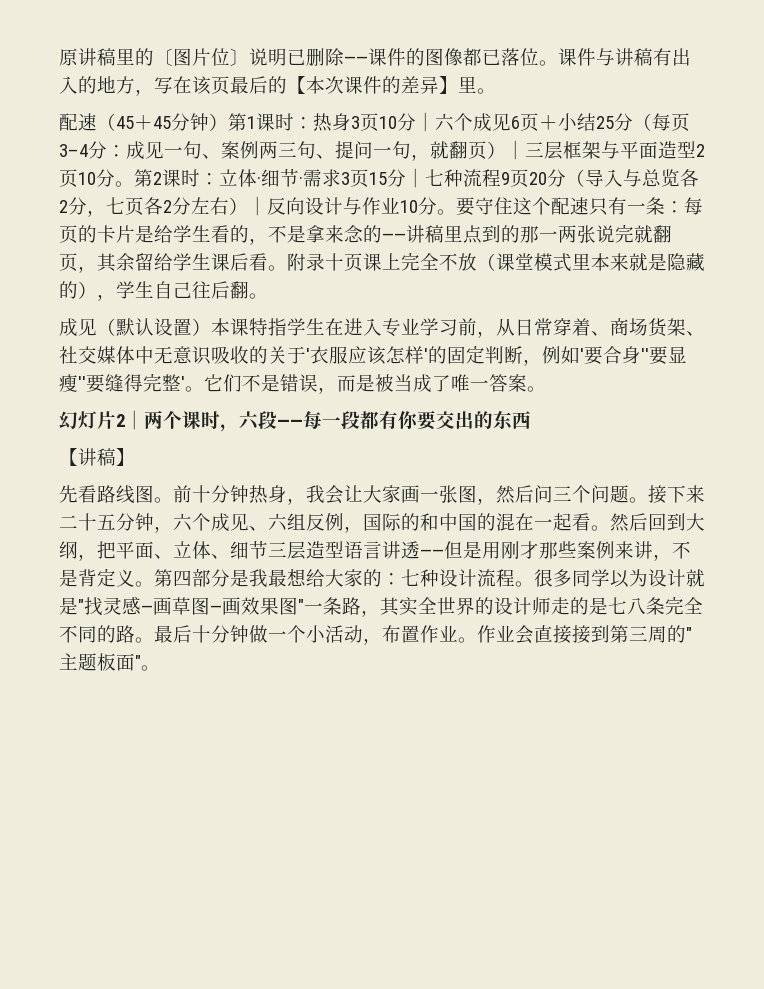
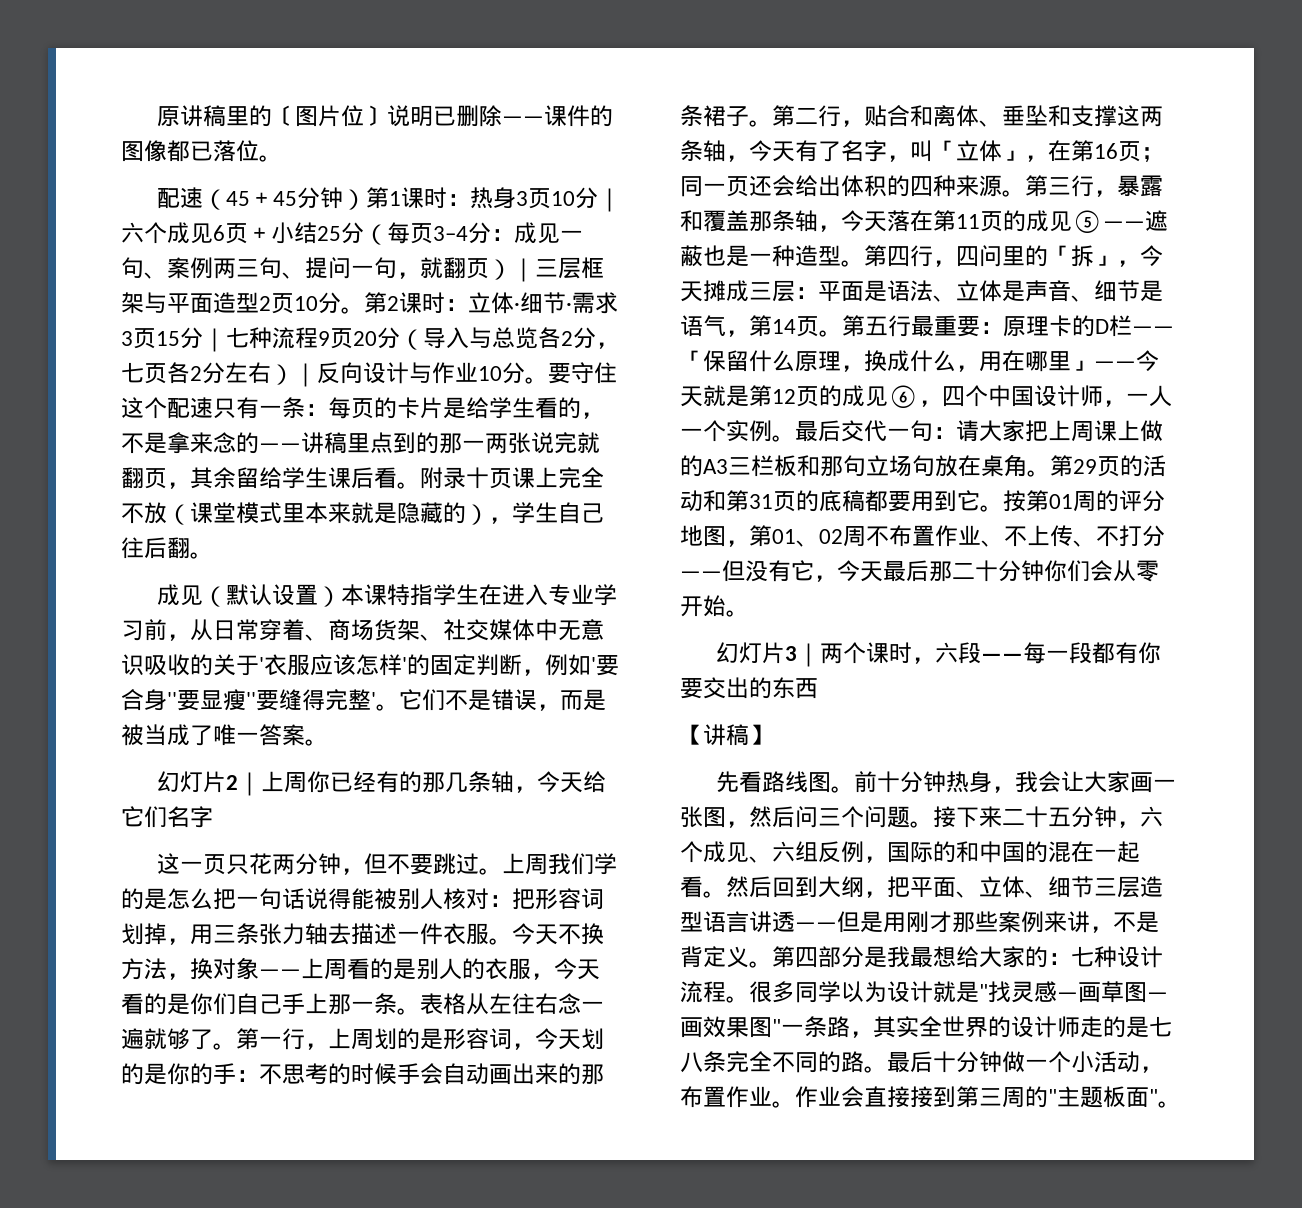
[558,48,691,66] [59,76,496,96] 课件与讲稿有出入的地方，写在该页最后的【本次课件的差异】里。 -> (282, 158) none
(144, 420) none -> [261,771,607,793] [121,806,213,828] [157,853,618,875] [121,888,604,910] [121,923,604,945] [121,957,600,980] [121,993,604,1015] [121,1028,604,1050] [121,1063,604,1085] [680,105,1163,127] [680,140,1164,162] [680,175,1163,197] [680,210,1168,233] [680,245,1163,267] [680,280,1163,302] [680,315,1174,337] [680,350,1159,372] [680,385,1172,408] [680,420,1163,442] [680,454,1166,477] [680,490,1165,512] [680,525,1165,547] [680,560,1159,582] [680,595,749,617] [716,642,821,667] 上周你已经有的那几条轴，今天给它们名字 // 这一页只花两分钟，但不要跳过。上周我们学的是怎么把一句话说得能被别人核对：把形容词划掉，用三条张力轴去描述一件衣服。今天不换方法，换对象——上周看的是别人的衣服，今天看的是你们自己手上那一条。表格从左往右念一遍就够了。第一行，上周划的是形容词，今天划的是你的手：不思考的时候手会自动画出来的那条裙子。第二行，贴合和离体、垂坠和支撑这两条轴，今天有了名字，叫「立体」，在第16页；同一页还会给出体积的四种来源。第三行，暴露和覆盖那条轴，今天落在第11页的成见⑤——遮蔽也是一种造型。第四行，四问里的「拆」，今天摊成三层：平面是语法、立体是声音、细节是语气，第14页。第五行最重要：原理卡的D栏——「保留什么原理，换成什么，用在哪里」——今天就是第12页的成见⑥，四个中国设计师，一人一个实例。最后交代一句：请大家把上周课上做的A3三栏板和那句立场句放在桌角。第29页的活动和第31页的底稿都要用到它。按第01周的评分地图，第01、02周不布置作业、不上传、不打分——但没有它，今天最后那二十分钟你们会从零开始。 // 幻灯片3｜

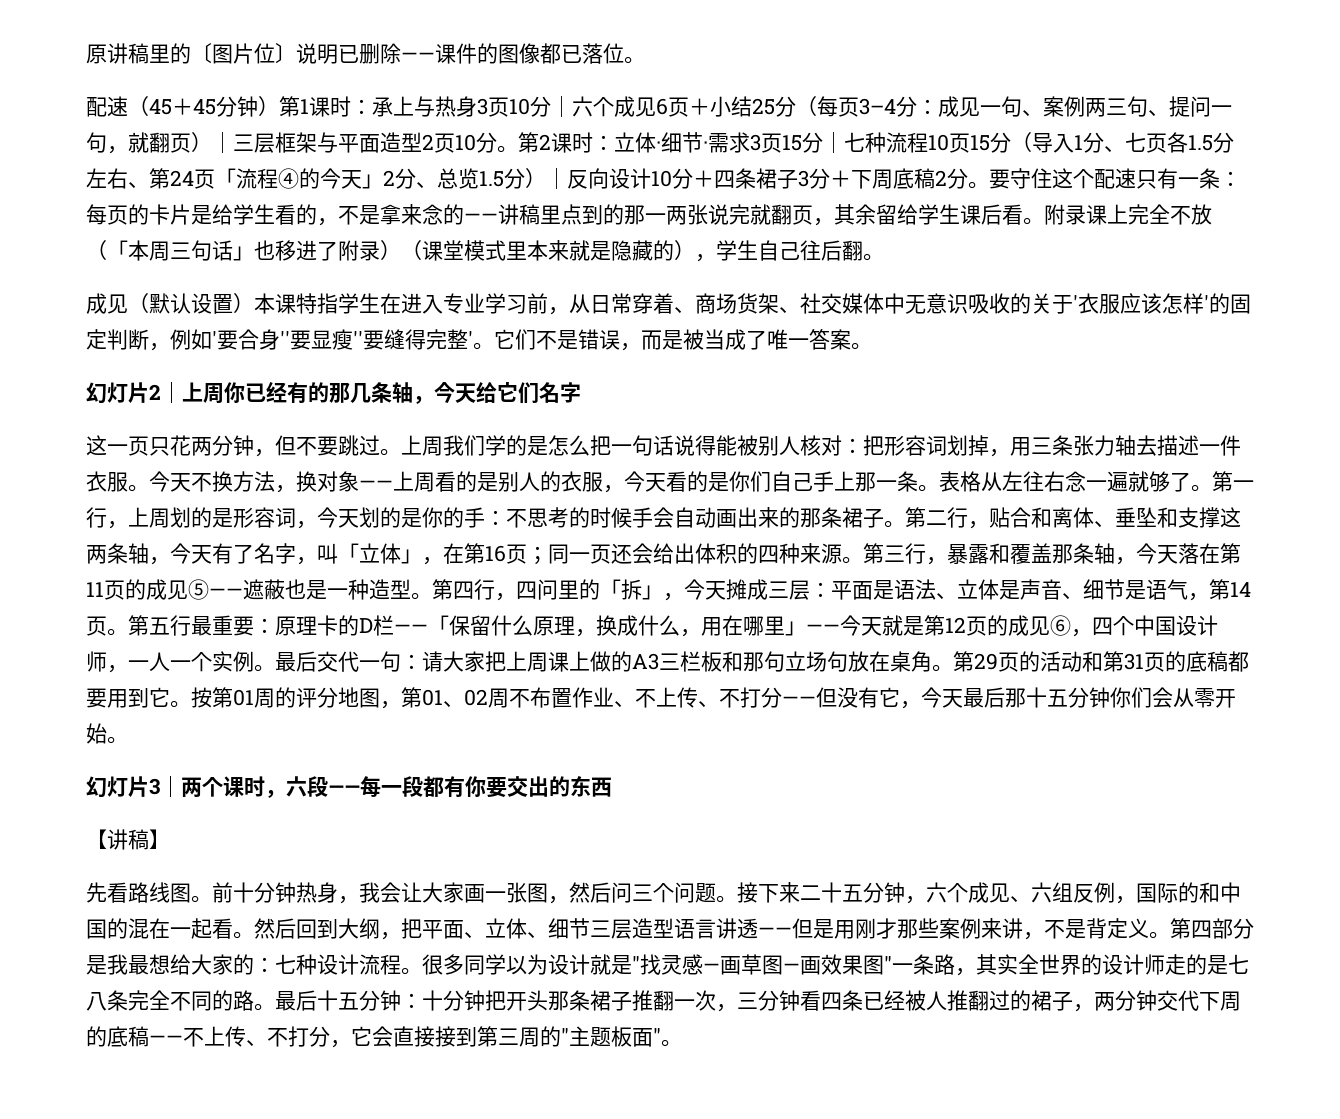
(471, 200) none -> [372,96,435,117] 承上与
[318,327,619,350] [121,362,502,387] 9页20分（导入与总览各2分，七页各2分左右）｜反向设计与作业10 -> [928,132,1234,153] [86,168,947,189] 10页15分（导入1分、七页各1.5分左右、第24页「流程④的今天」2分、总览1.5分）｜反向设计10分＋四条裙子3分＋下周底稿2
[466,467,512,489] 十页 -> (1086, 215) none
(190, 514) none -> [107,240,422,261] 「本周三句话」也移进了附录）（
[952,560,998,582] 二十 -> [1026,687,1068,708] 十五
[956,1051,1163,1073] [680,1086,841,1108] 分钟做一个小活动，布置作业。作业 -> [338,990,1241,1012] [86,1026,372,1048] 五分钟：十分钟把开头那条裙子推翻一次，三分钟看四条已经被人推翻过的裙子，两分钟交代下周的底稿——不上传、不打分，它

